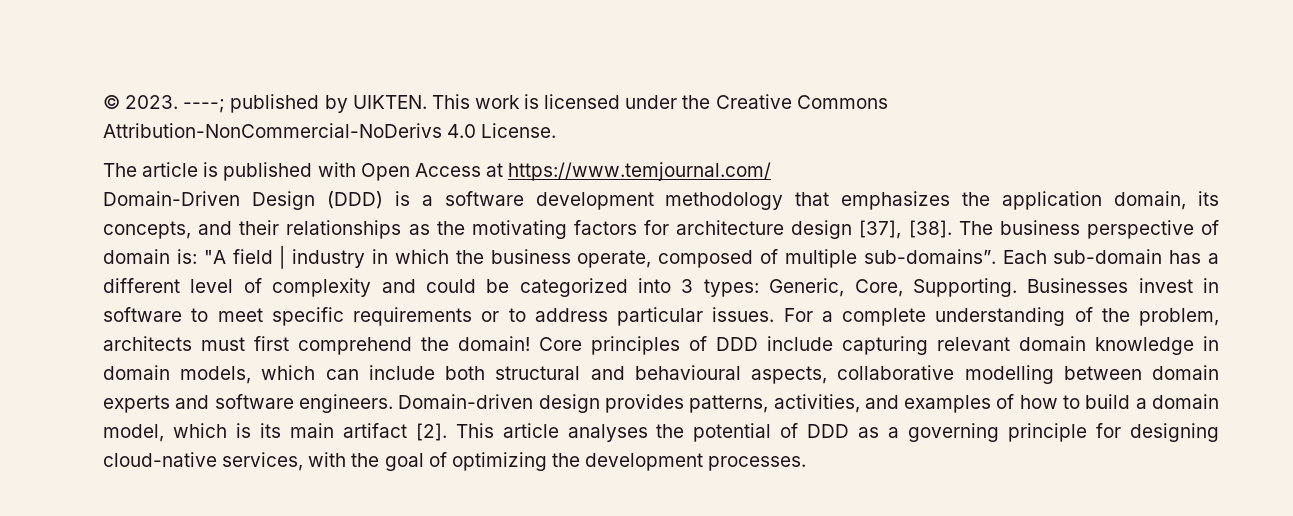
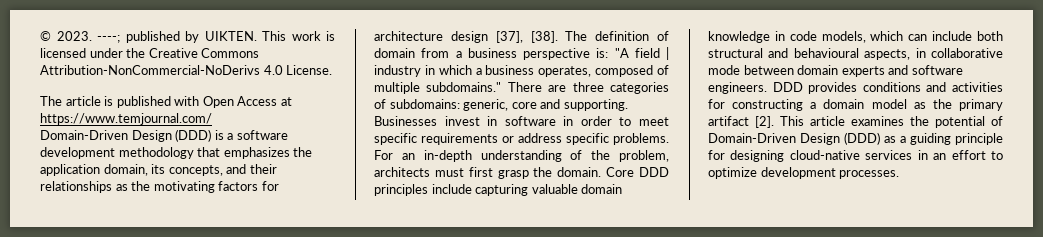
[999,220,1219,239] [103,249,170,264] business perspective of domain -> [595,31,669,41] [374,48,590,60] definition of domain from a business perspective
[455,249,1219,268] [103,278,1017,297] the business operate, composed of multiple sub-domains”. Each sub-domain has a different level of complexity and could be categorized into 3 types: Generic, Core, Supporting. -> [475,65,669,77] [374,82,669,94] [374,99,628,111] a business operates, composed of multiple subdomains." There are three categories of subdomains: generic, core and supporting.
(182, 314) none -> [563,116,612,126] in order
[508,307,926,326] to address particular issues. For a complete -> [518,133,669,145] [374,150,472,162] address specific problems. For an in-depth
[298,336,758,355] comprehend the domain! Core principles of DDD -> [497,167,669,179] [374,184,428,196] grasp the domain. Core DDD principles
[937,337,1010,351] relevant -> [531,184,578,194] valuable
[103,365,170,380] domain -> [789,31,817,41] code
[837,365,1054,384] collaborative modelling -> [915,48,1003,58] [708,65,740,75] in collaborative mode
[398,394,1219,413] [103,423,334,442] Domain-driven design provides patterns, activities, and examples of how to build a domain model, which is its main -> [772,82,1003,94] [708,99,1003,111] DDD provides conditions and activities for constructing a domain model as the primary
[567,424,648,442] analyses -> [851,116,904,126] examines
[807,424,850,438] DDD -> [708,132,880,145] Domain-Driven Design (DDD)
[908,423,1000,442] governing -> [910,133,951,145] guiding
[222,452,580,471] services, with the goal of optimizing the -> [865,150,1003,160] [708,167,757,179] services in an effort to optimize

